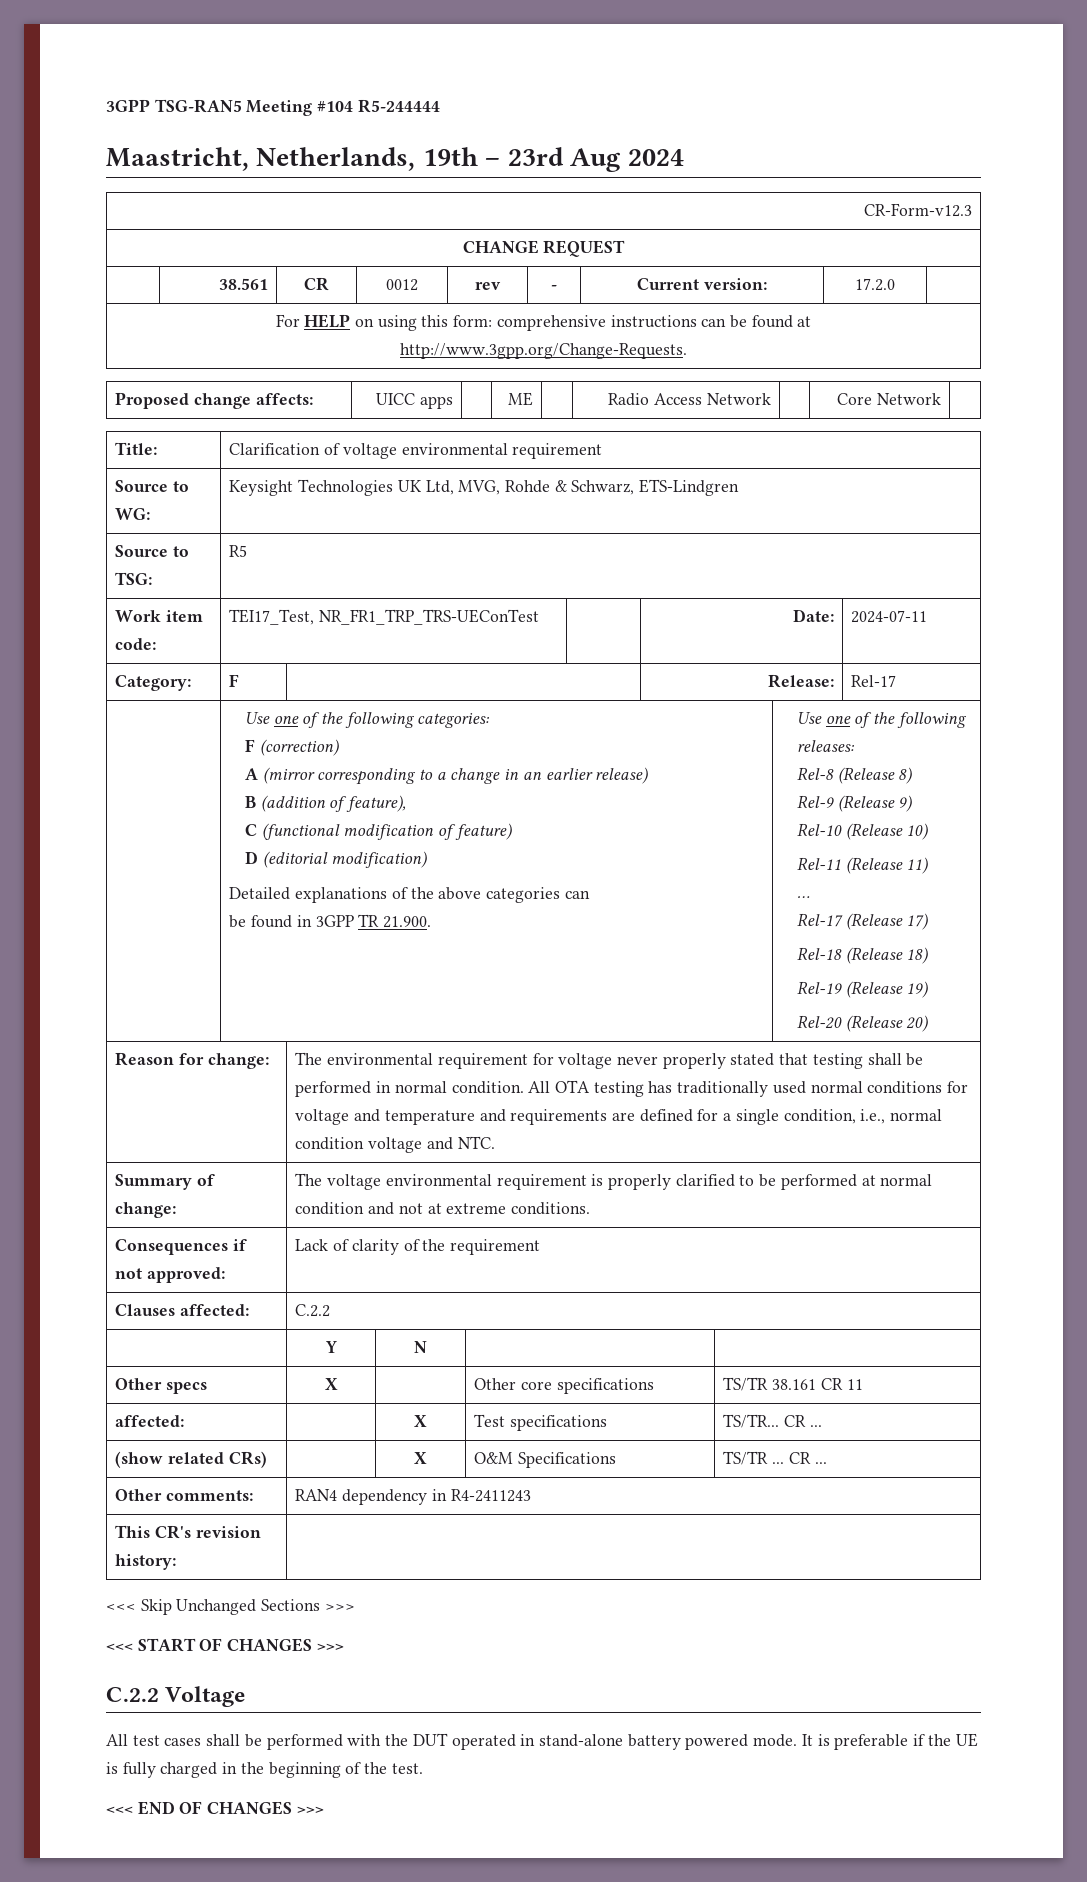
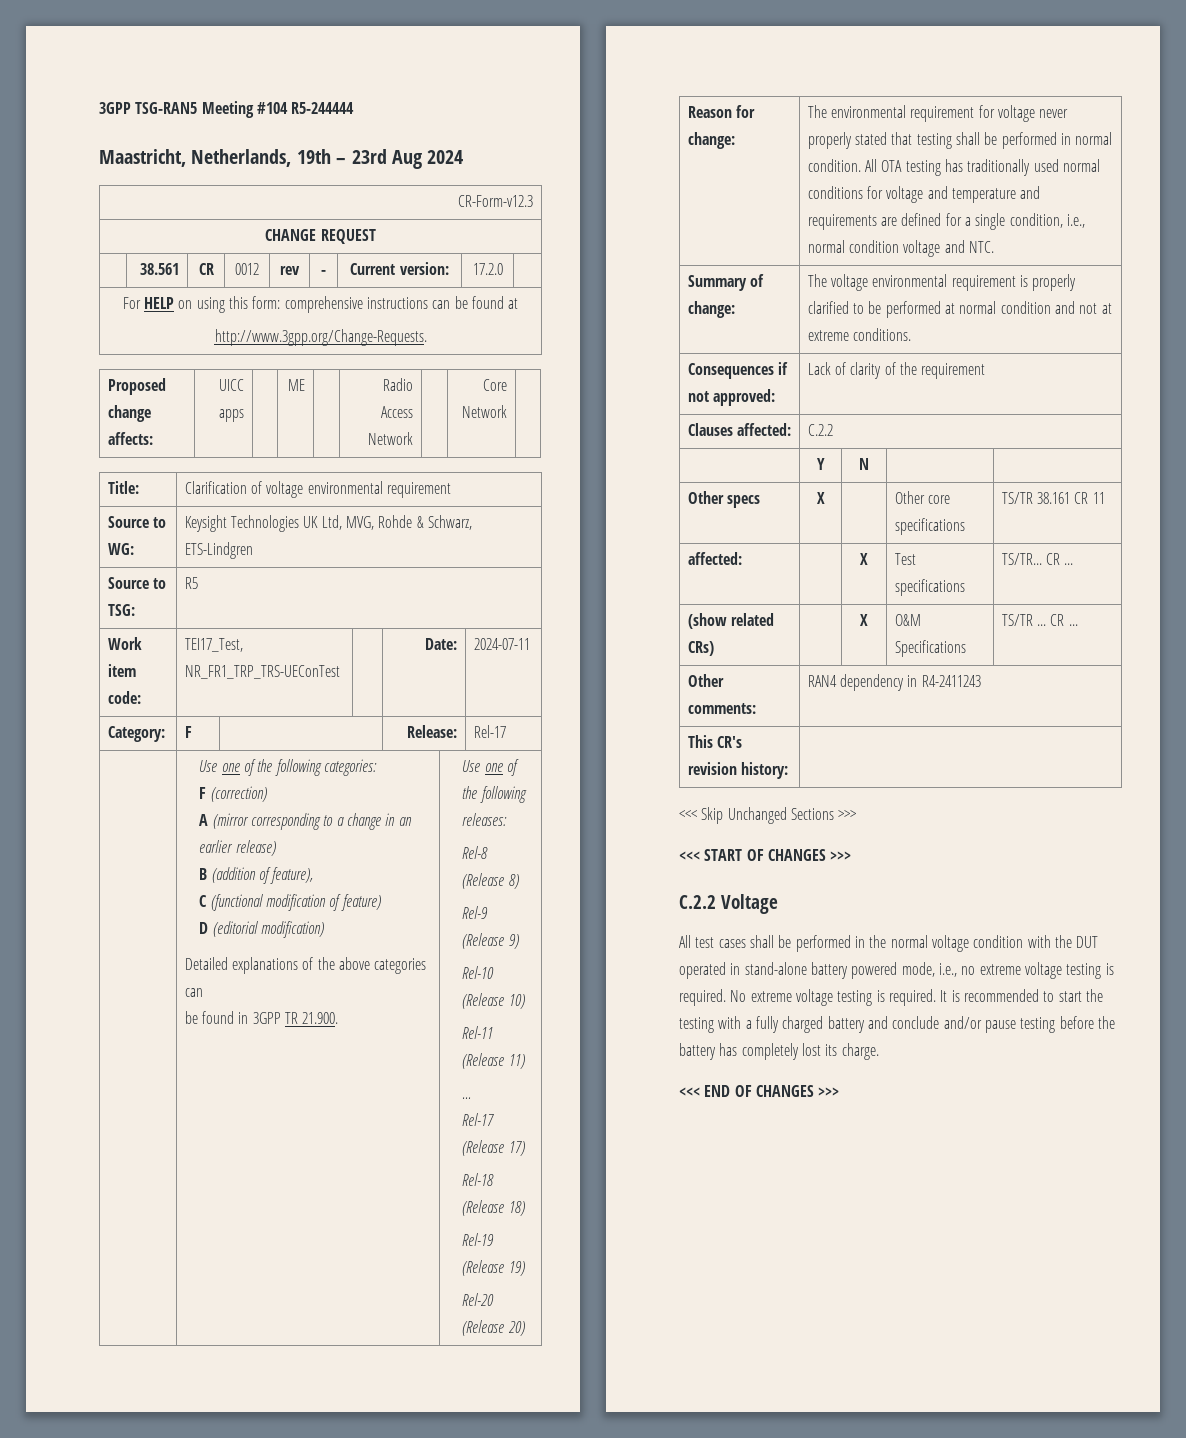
(343, 1742) none -> [854,935,1024,952] in the normal voltage condition
[753,1733,978,1750] [106,1762,423,1778] mode. It is preferable if the UE is fully charged in the beginning of the test. -> [901,962,1114,979] [679,989,1103,1006] [679,1016,1115,1033] [679,1043,879,1060] mode, i.e., no extreme voltage testing is required. No extreme voltage testing is required. It is recommended to start the testing with a fully charged battery and conclude and/or pause testing before the battery has completely lost its charge.

